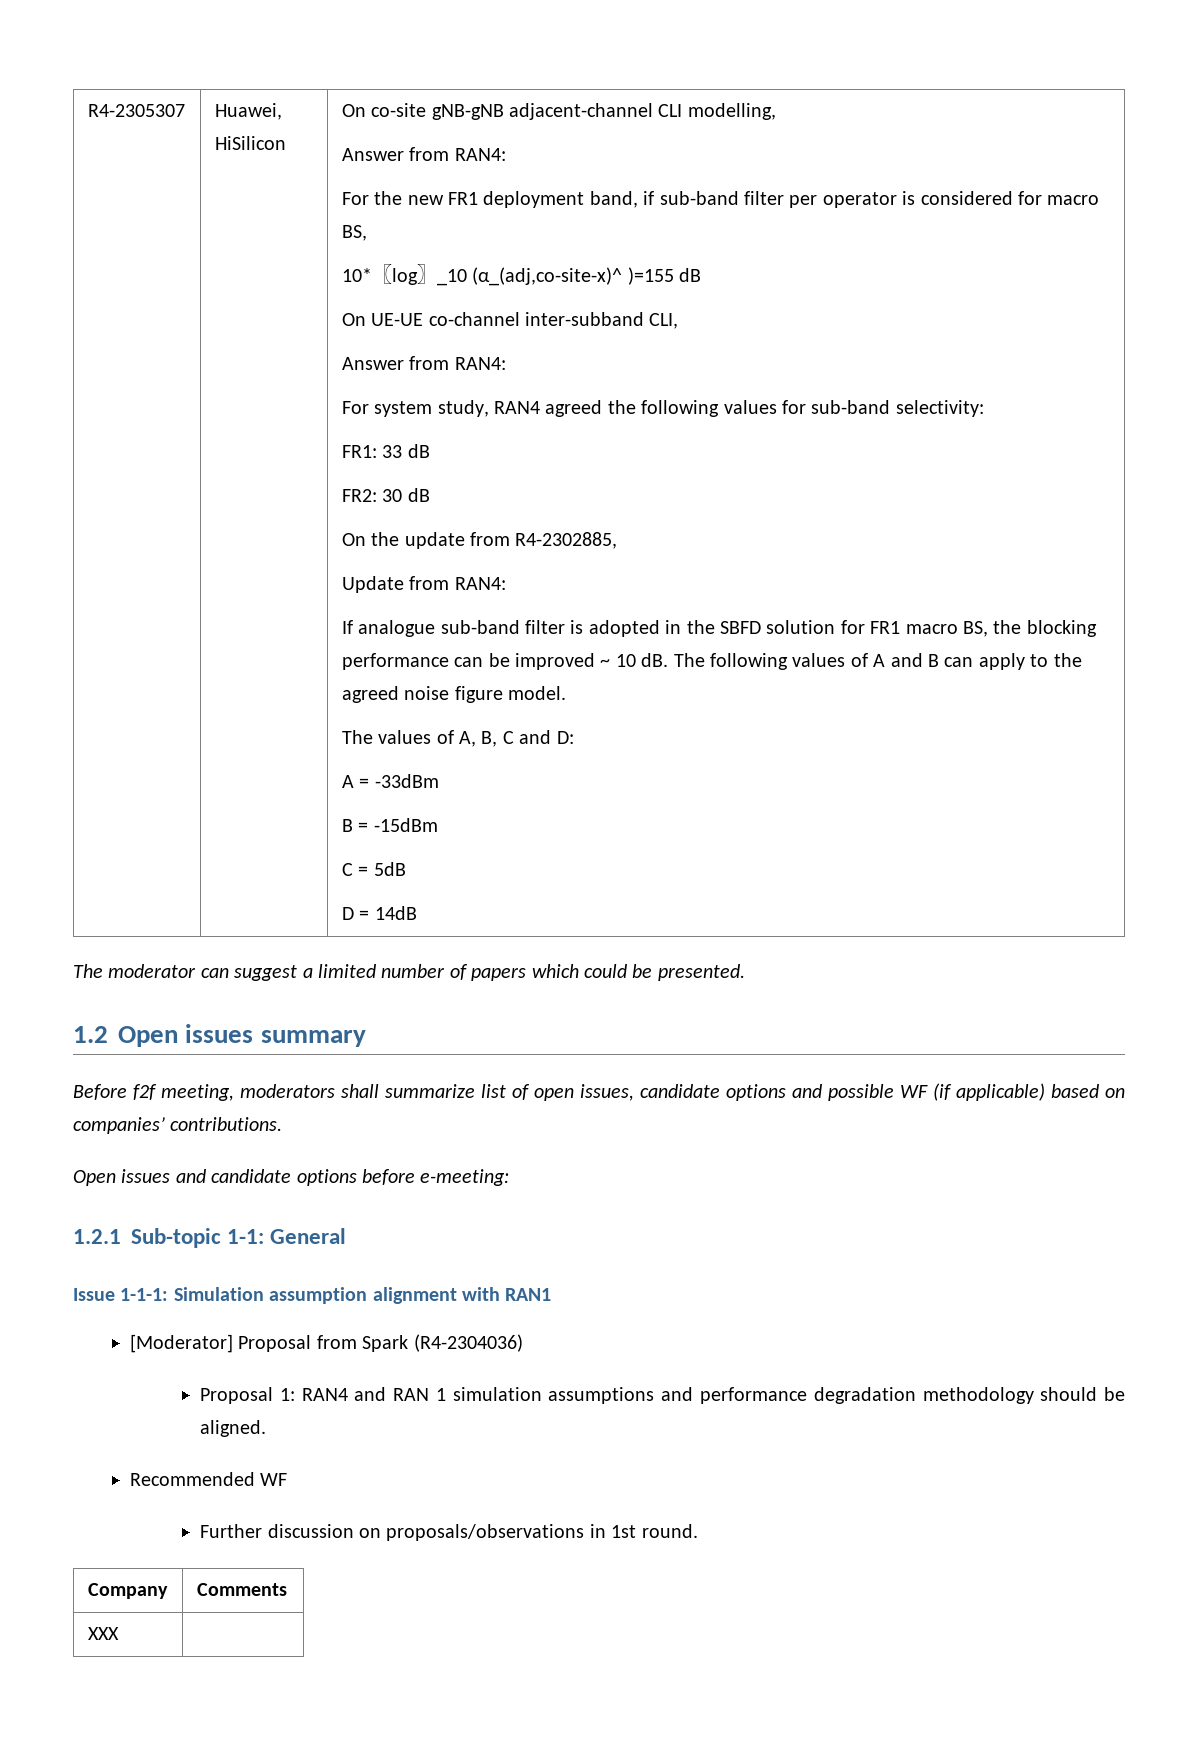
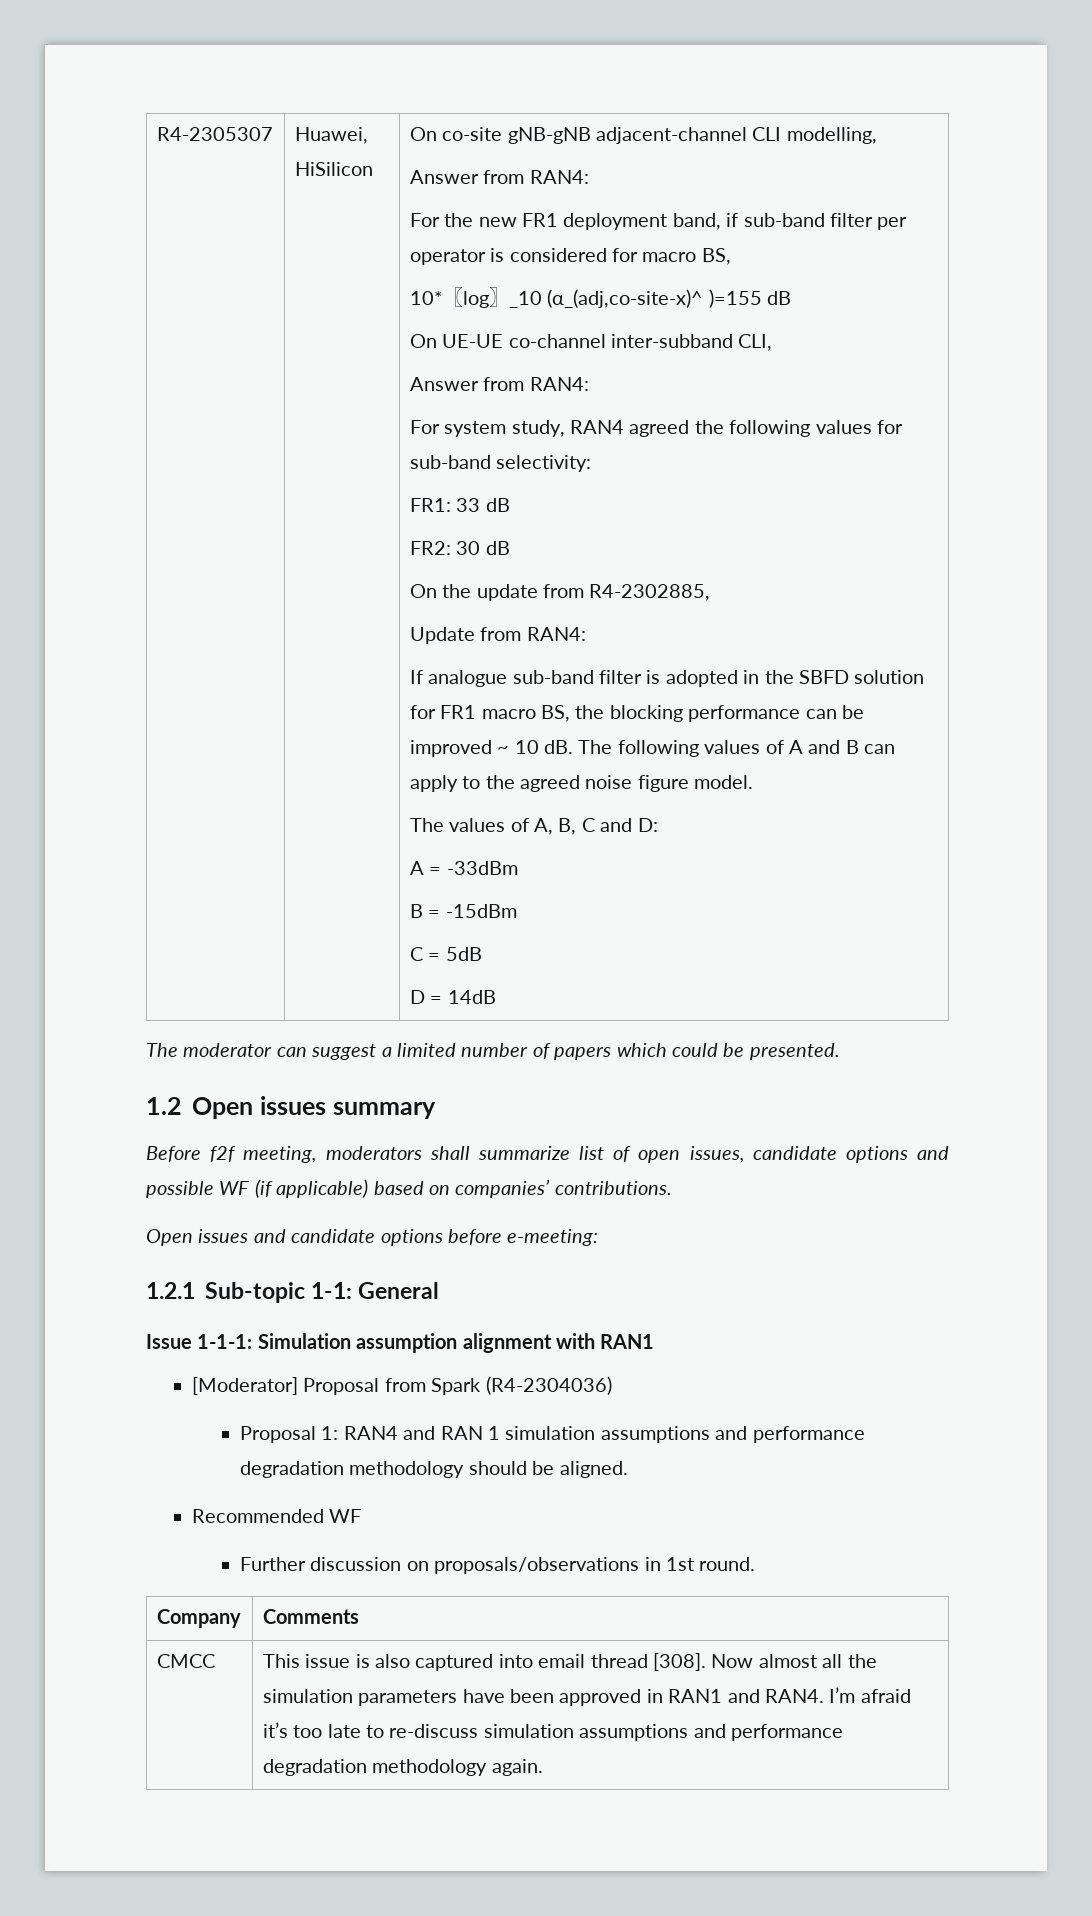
[87,1627,119,1640] XXX | -> [156,1654,215,1668] [262,1653,877,1671] [262,1687,911,1706] [262,1722,843,1741] [262,1759,543,1776] CMCC | This issue is also captured into email thread [308]. Now almost all the simulation parameters have been approved in RAN1 and RAN4. I’m afraid it’s too late to re-discuss simulation assumptions and performance degradation methodology again.

